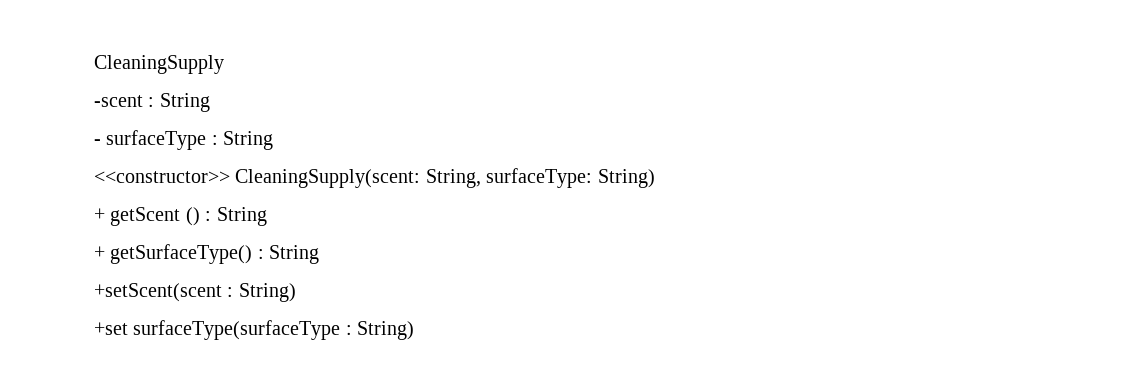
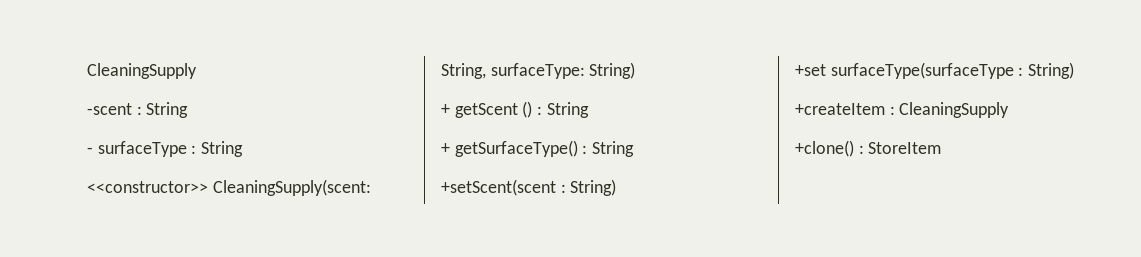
(415, 330) none -> [795,102,1010,118] [795,140,942,157] // +createItem : CleaningSupply // +clone() : StoreItem

